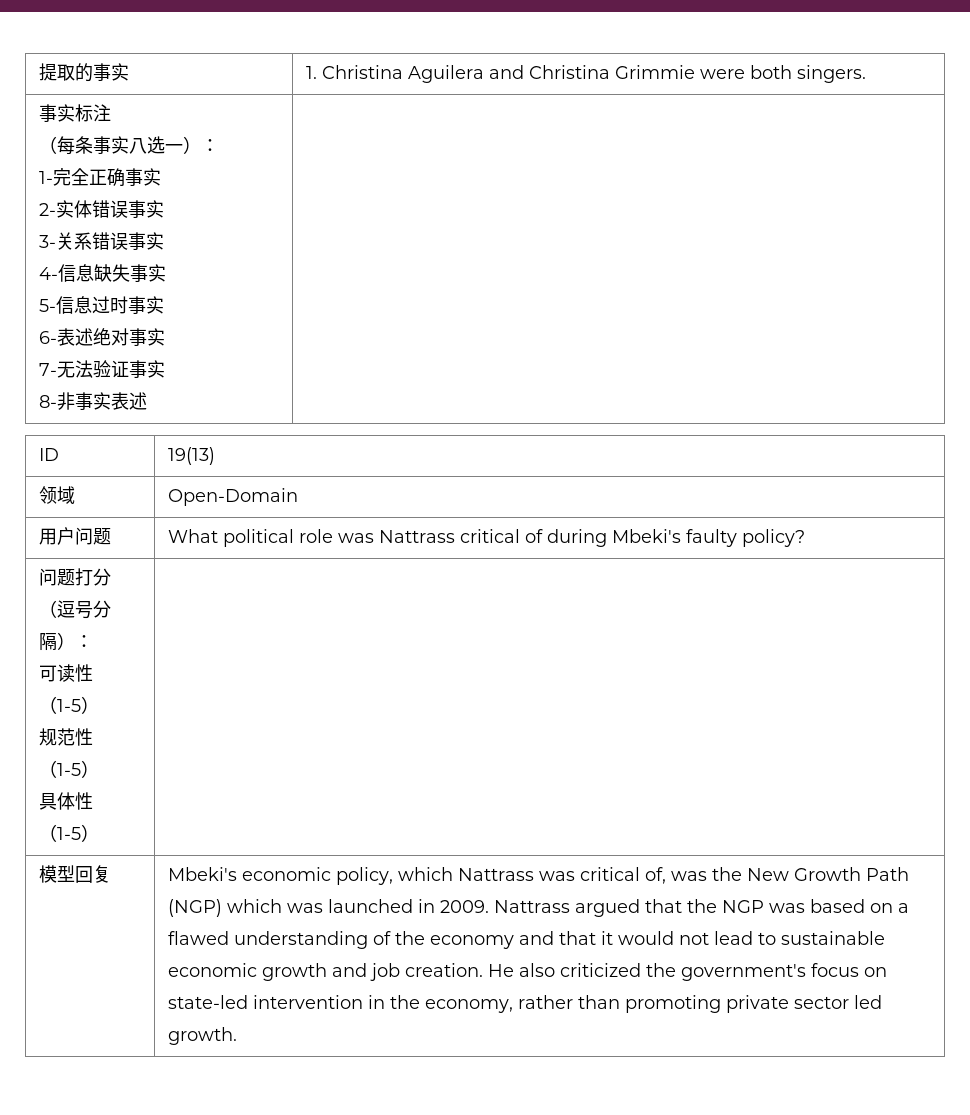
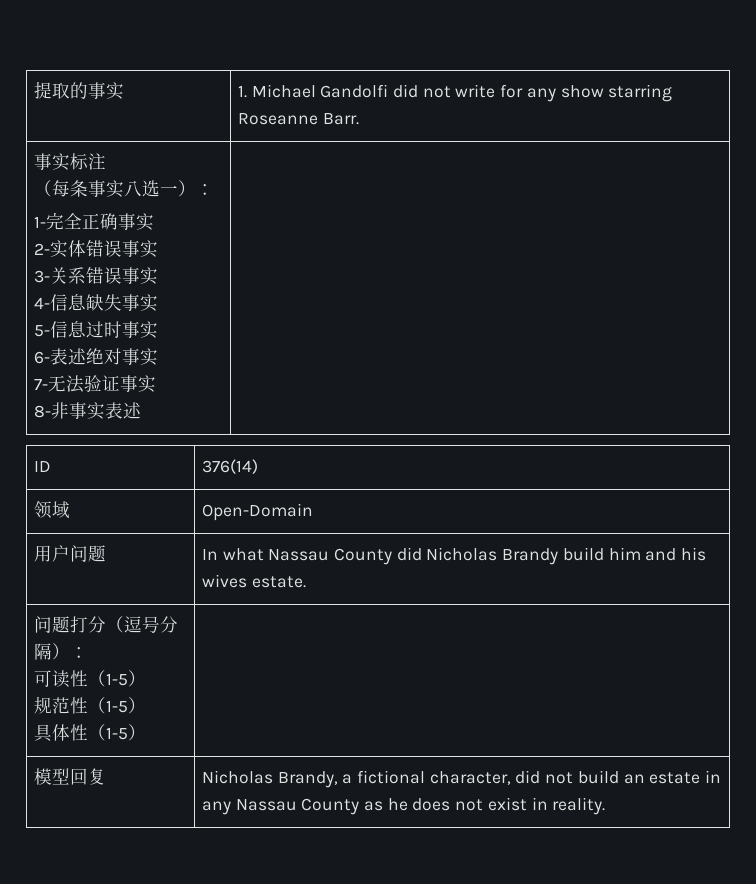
[321,65,866,83] Christina Aguilera and Christina Grimmie were both singers. -> [251,84,673,102] [237,113,359,125] Michael Gandolfi did not write for any show starring Roseanne Barr.
[167,447,215,465] 19(13) -> [201,459,258,474] 376(14)
[167,529,805,547] What political role was Nattrass critical of during Mbeki's faulty policy? -> [201,547,707,565] [201,574,306,588] In what Nassau County did Nicholas Brandy build him and his wives estate.
[167,867,909,885] [167,899,909,917] [167,931,885,949] [167,963,887,981] [167,995,882,1013] [167,1027,237,1045] Mbeki's economic policy, which Nattrass was critical of, was the New Growth Path (NGP) which was launched in 2009. Nattrass argued that the NGP was based on a flawed understanding of the economy and that it would not lead to sustainable economic growth and job creation. He also criticized the government's focus on state-led intervention in the economy, rather than promoting private sector led growth. -> [201,770,722,788] [201,797,606,815] Nicholas Brandy, a fictional character, did not build an estate in any Nassau County as he does not exist in reality.

